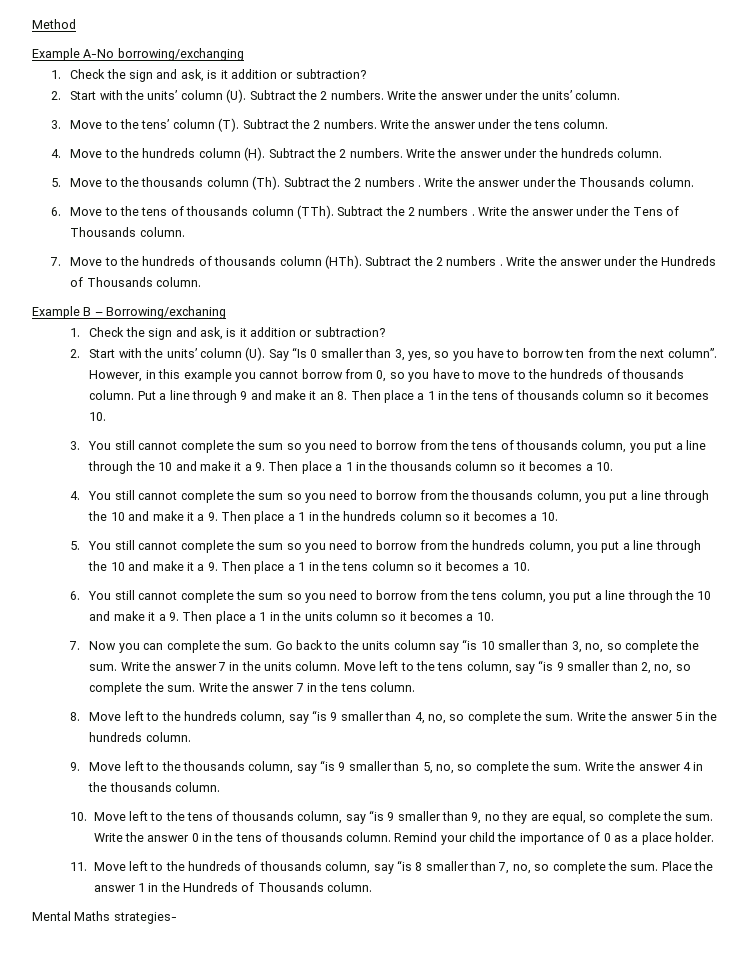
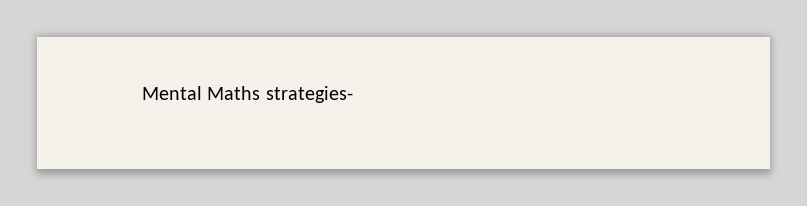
[32,19,76,29] [32,48,244,61] [51,69,366,82] [51,89,621,103] [51,118,609,132] [51,147,663,161] [51,176,694,190] [51,205,680,219] [70,227,185,237] [50,255,717,269] [70,277,202,287] [32,306,227,319] [70,327,385,340] [70,347,717,361] [89,369,685,382] [89,390,710,403] [89,412,107,421] [70,440,706,453] [88,461,613,474] [70,490,709,503] [88,511,558,524] [70,540,701,553] [88,561,530,574] [70,590,712,603] [89,611,494,624] [69,639,700,653] [89,660,691,674] [89,682,416,695] [70,710,717,724] [89,732,191,742] [70,760,704,774] [88,782,221,792] [70,810,714,824] [93,832,715,845] [70,860,714,874] [93,882,373,892] Method // Example A-No borrowing/exchanging // 1. Check the sign and ask, is it addition or subtraction? // 2. Start with the units’ column (U). Subtract the 2 numbers. Write the answer under the units’ column. // 3. Move to the tens’ column (T). Subtract the 2 numbers. Write the answer under the tens column. // 4. Move to the hundreds column (H). Subtract the 2 numbers. Write the answer under the hundreds column. // 5. Move to the thousands column (Th). Subtract the 2 numbers . Write the answer under the Thousands column. // 6. Move to the tens of thousands column (TTh). Subtract the 2 numbers . Write the answer under the Tens of Thousands column. // 7. Move to the hundreds of thousands column (HTh). Subtract the 2 numbers . Write the answer under the Hundreds of Thousands column. // Example B – Borrowing/exchaning // 1. Check the sign and ask, is it addition or subtraction? // 2. Start with the units’ column (U). Say “Is 0 smaller than 3, yes, so you have to borrow ten from the next column”. However, in this example you cannot borrow from 0, so you have to move to the hundreds of thousands column. Put a line through 9 and make it an 8. Then place a 1 in the tens of thousands column so it becomes 10. // 3. You still cannot complete the sum so you need to borrow from the tens of thousands column, you put a line through the 10 and make it a 9. Then place a 1 in the thousands column so it becomes a 10. // 4. You still cannot complete the sum so you need to borrow from the thousands column, you put a line through the 10 and make it a 9. Then place a 1 in the hundreds column so it becomes a 10. // 5. You still cannot complete the sum so you need to borrow from the hundreds column, you put a line through the 10 and make it a 9. Then place a 1 in the tens column so it becomes a 10. // 6. You still cannot complete the sum so you need to borrow from the tens column, you put a line through the 10 and make it a 9. Then place a 1 in the units column so it becomes a 10. // 7. Now you can complete the sum. Go back to the units column say “is 10 smaller than 3, no, so complete the sum. Write the answer 7 in the units column. Move left to the tens column, say “is 9 smaller than 2, no, so complete the sum. Write the answer 7 in the tens column. // 8. Move left to the hundreds column, say “is 9 smaller than 4, no, so complete the sum. Write the answer 5 in the hundreds column. // 9. Move left to the thousands column, say “is 9 smaller than 5, no, so complete the sum. Write the answer 4 in the thousands column. // 10. Move left to the tens of thousands column, say “is 9 smaller than 9, no they are equal, so complete the sum. Write the answer 0 in the tens of thousands column. Remind your child the importance of 0 as a place holder. // 11. Move left to the hundreds of thousands column, say “is 8 smaller than 7, no, so complete the sum. Place the answer 1 in the Hundreds of Thousands column. // -> (142, 93) none

